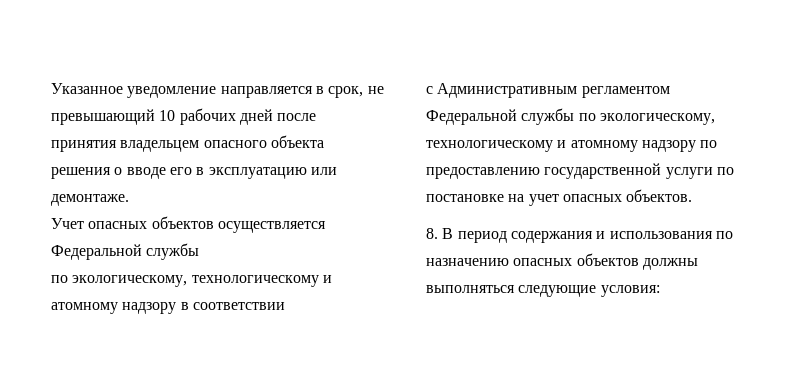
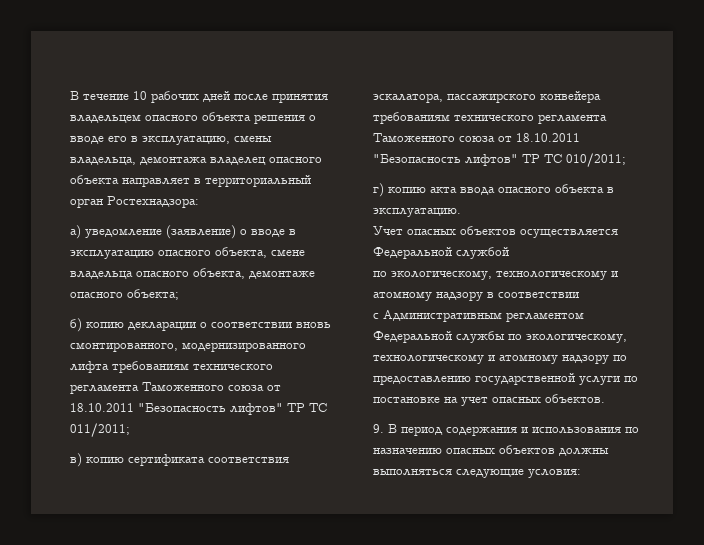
[51,83,384,98] [51,109,155,125] Указанное уведомление направляется в срок, не превышающий -> [70,91,129,100] В течение
[208,167,337,179] [51,194,129,206] эксплуатацию или демонтаже. -> [142,135,272,145] [70,156,322,165] [70,175,311,187] [70,196,199,208] [70,225,296,239] [70,247,305,259] [70,268,315,279] [70,289,179,300] [70,318,331,332] [70,342,306,352] [70,361,273,373] [70,382,281,394] [70,403,327,415] [70,423,130,437] [70,453,289,467] [373,91,601,103] [373,112,607,124] [373,133,580,143] [373,153,626,167] [373,183,614,197] [373,208,461,217] эксплуатацию, смены владельца, демонтажа владелец опасного объекта направляет в территориальный орган Ростехнадзора: // а) уведомление (заявление) о вводе в эксплуатацию опасного объекта, смене владельца опасного объекта, демонтаже опасного объекта; // б) копию декларации о соответствии вновь смонтированного, модернизированного лифта требованиям технического регламента Таможенного союза от 18.10.2011 "Безопасность лифтов" ТР ТС 011/2011; // в) копию сертификата соответствия эскалатора, пассажирского конвейера требованиям технического регламента Таможенного союза от 18.10.2011 "Безопасность лифтов" ТР ТС 010/2011; // г) копию акта ввода опасного объекта в эксплуатацию.
[146,243,200,260] службы -> [456,247,509,259] службой
[426,228,438,239] 8. -> [373,424,384,433] 9.

